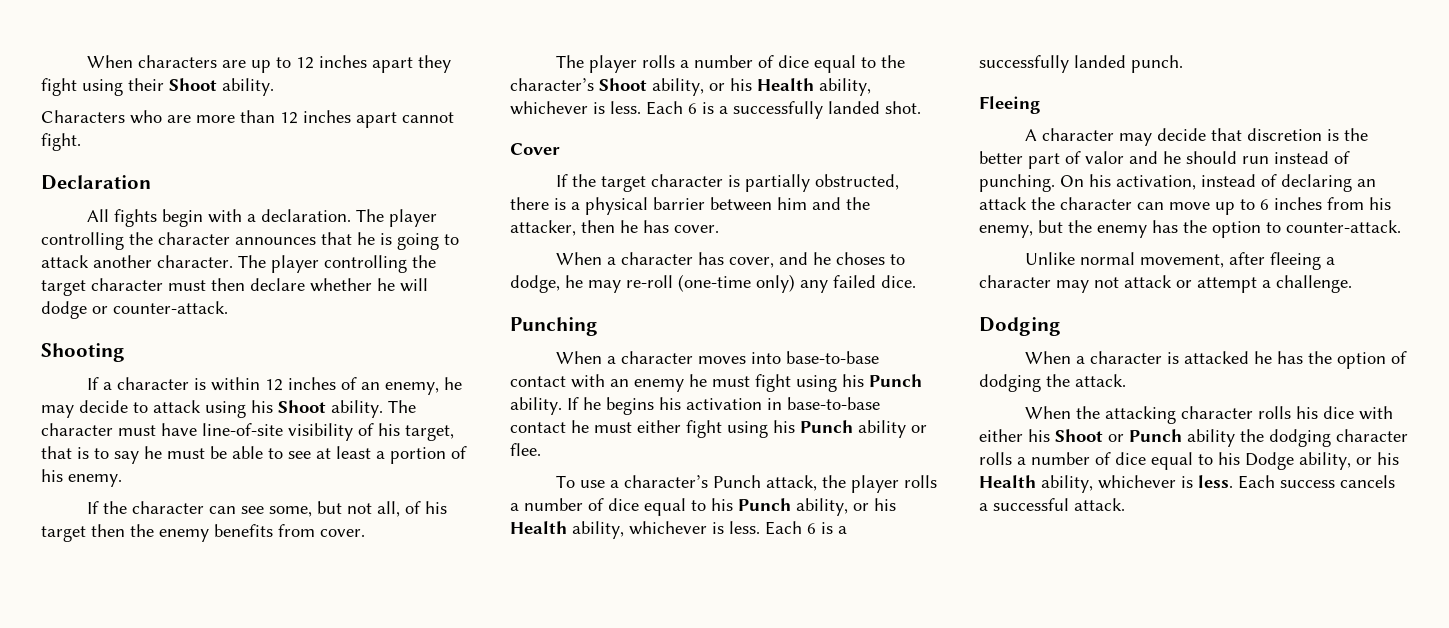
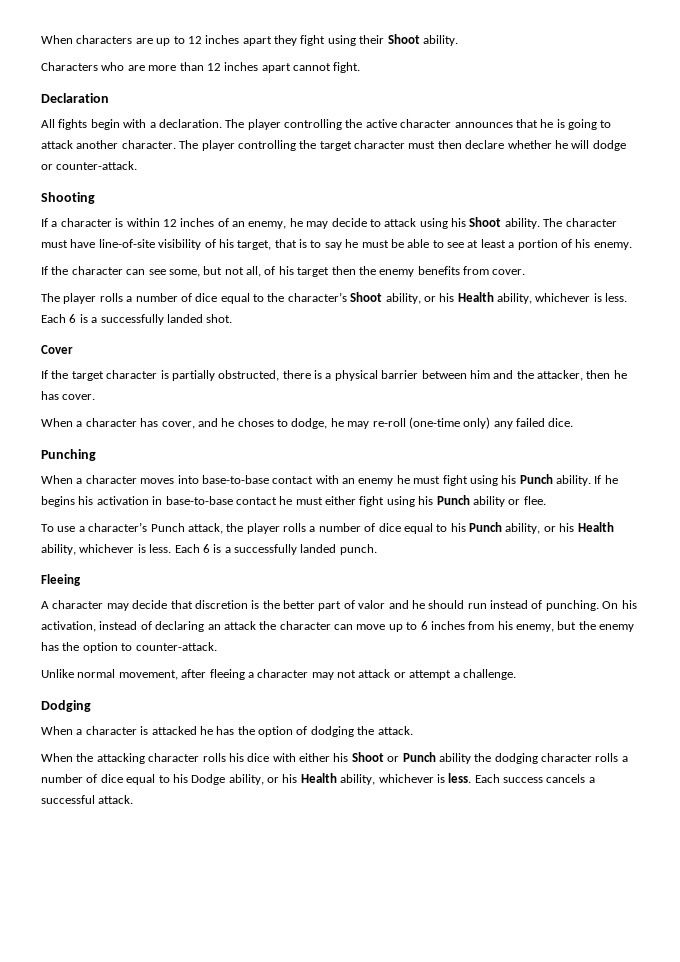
(153, 238) none -> [365,119,397,128] active

